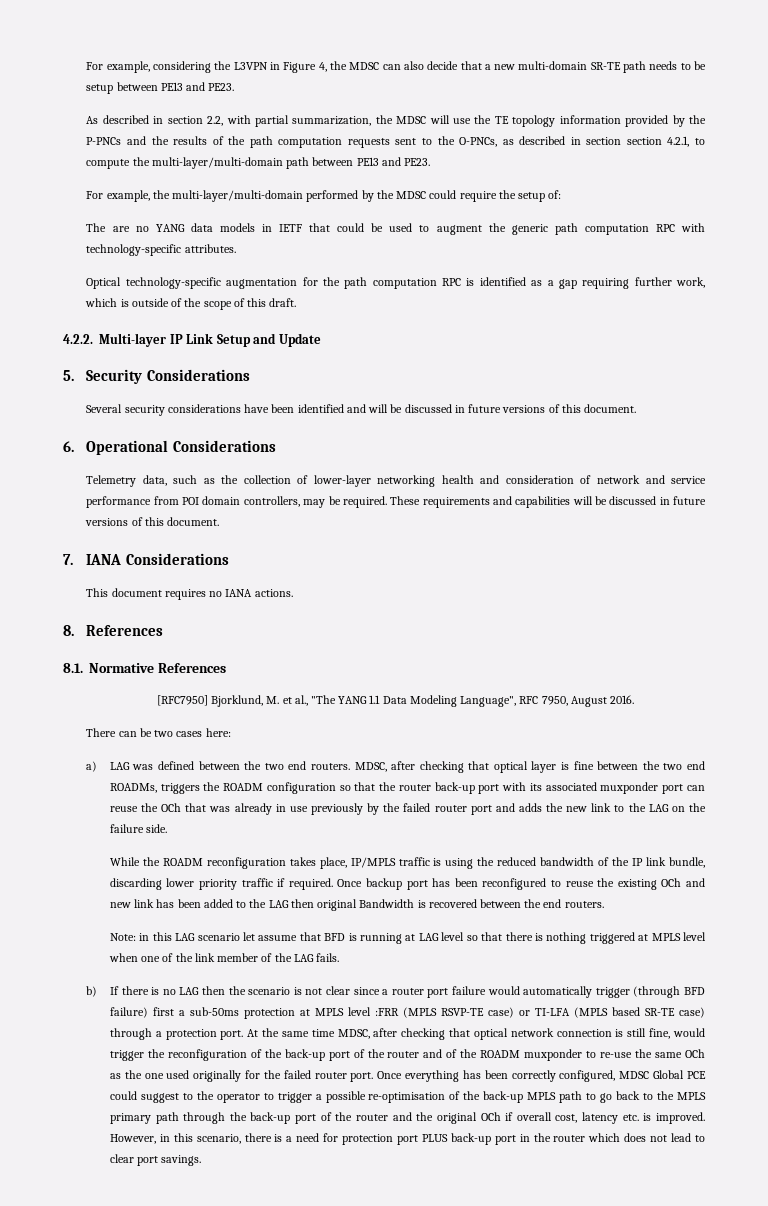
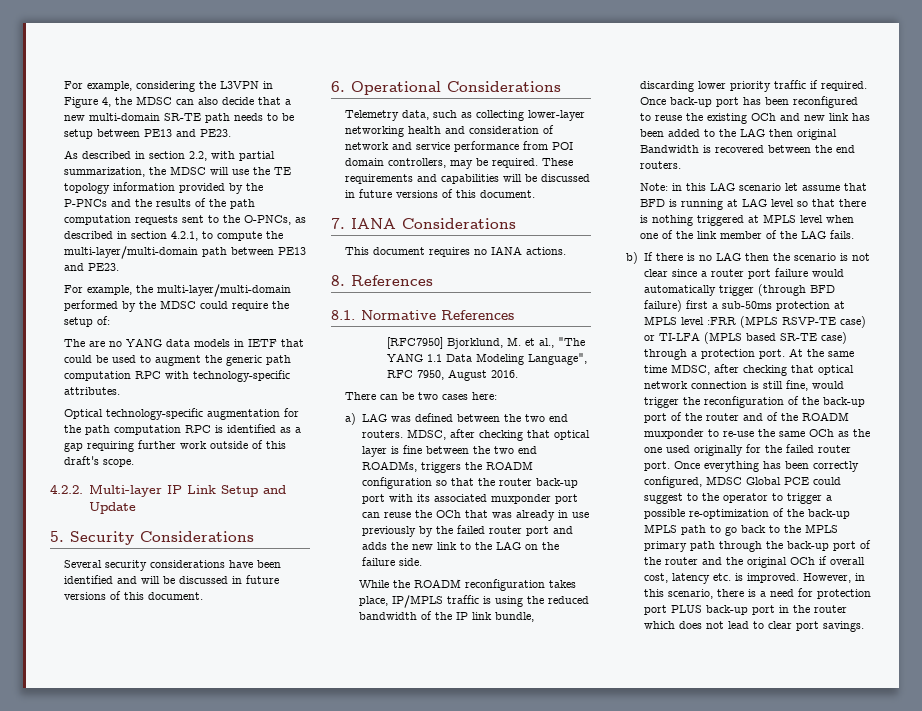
[626,137,662,145] section -> (168, 235) none
[676,277,706,288] [85,298,297,310] work, which is outside of the scope of this draft. -> [180,440,287,449] [64,456,135,467] work outside of this draft's scope.
[221,475,309,484] the collection of -> [476,110,525,121] collecting
[366,878,403,890] backup -> [670,97,713,107] back-up
[368,1092,446,1103] re-optimisation -> [688,509,769,519] re-optimization

